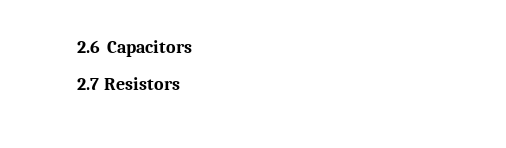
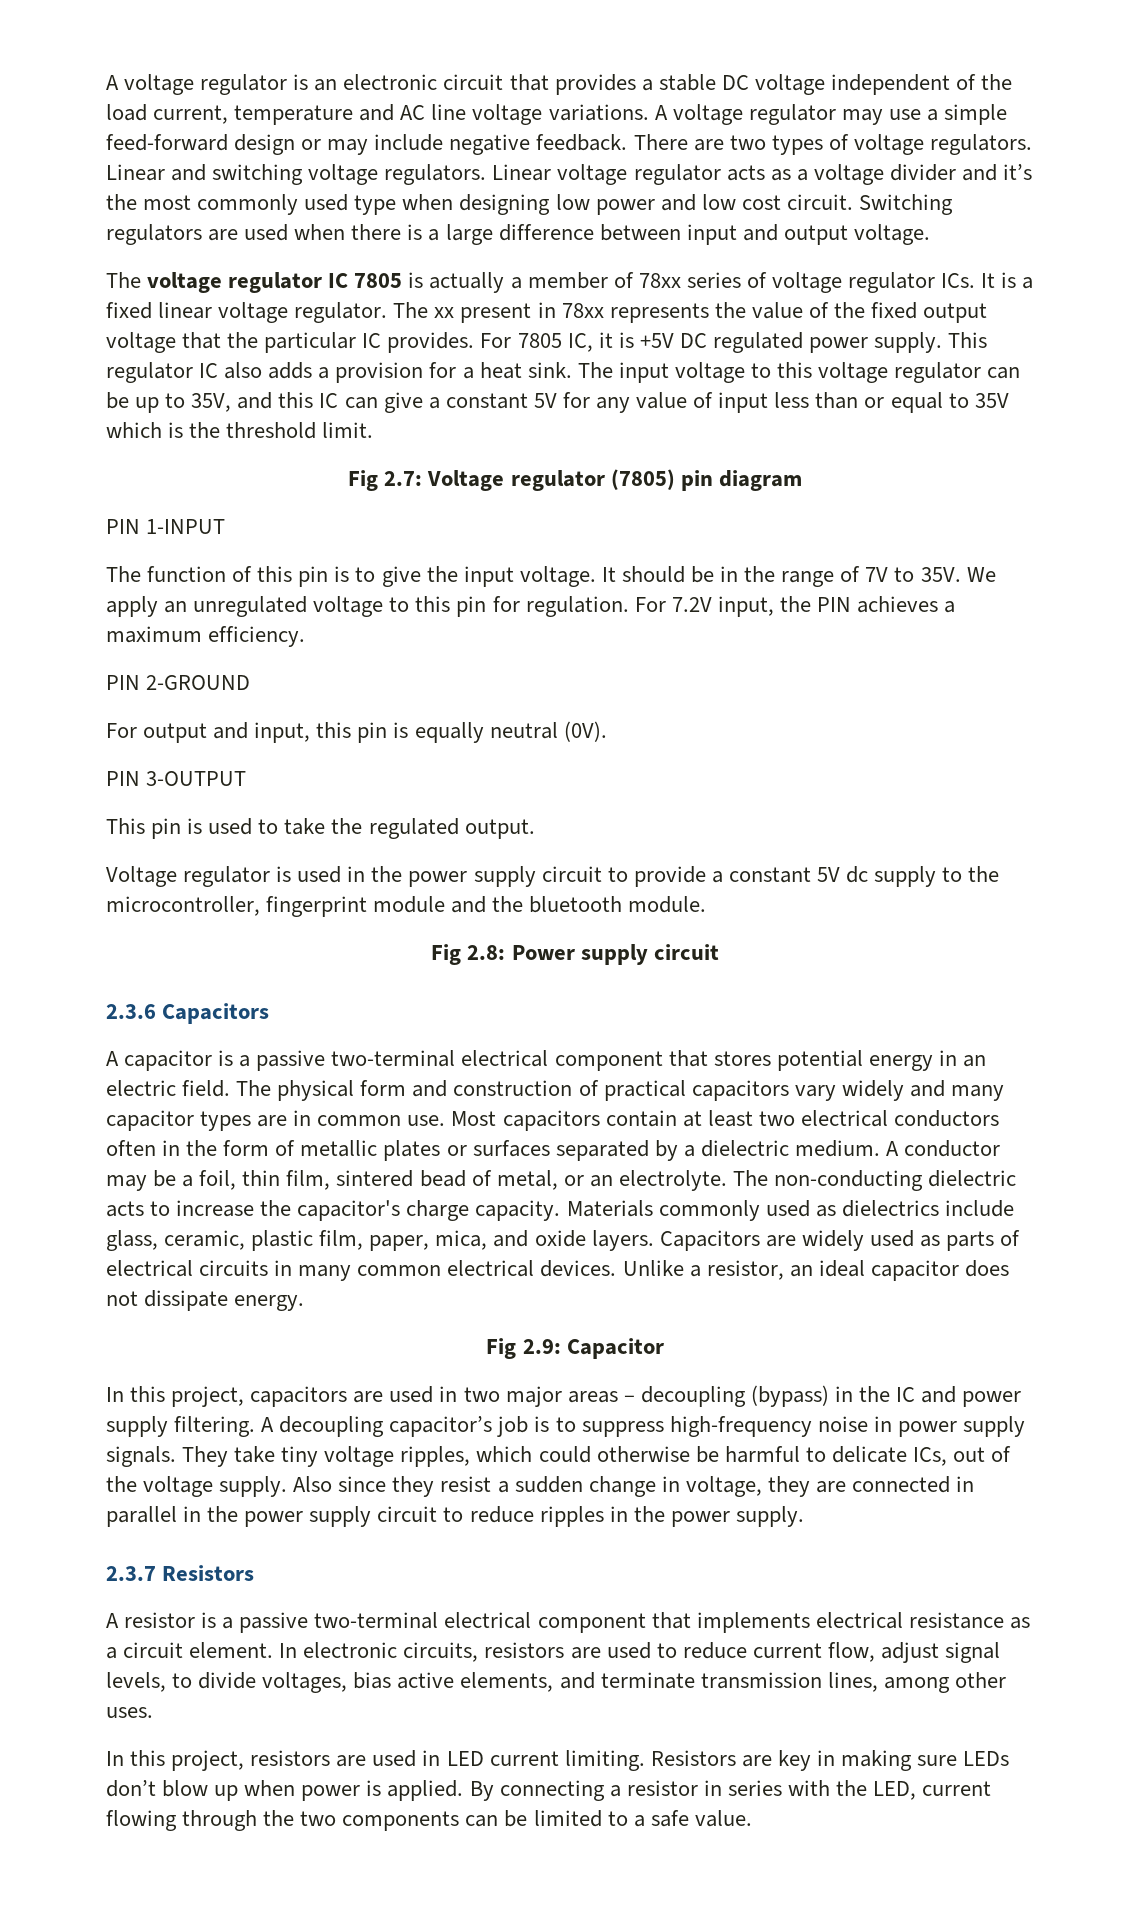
[77,40,193,57] [77,77,180,90] 2.6 Capacitors // 2.7 Resistors -> [106,74,1013,95] [106,104,1008,125] [106,134,1032,155] [106,164,1033,185] [106,194,953,215] [106,224,930,245] [106,272,1034,293] [106,302,988,323] [106,332,988,353] [106,362,1021,383] [106,392,1009,413] [106,422,374,439] [348,469,802,491] [106,519,226,534] [106,566,996,587] [106,596,956,617] [106,626,306,647] [106,675,251,690] [106,721,607,743] [106,771,247,786] [106,818,535,839] [106,866,1000,887] [106,896,707,917] [431,944,719,965] [106,1003,270,1024] [106,1050,986,1071] [106,1080,1004,1101] [106,1110,999,1131] [106,1140,1001,1161] [106,1170,1017,1191] [106,1200,1014,1221] [106,1230,1021,1251] [106,1260,1009,1281] [106,1290,305,1311] [486,1338,664,1359] [106,1385,1022,1407] [106,1416,1025,1437] [106,1446,1012,1467] [106,1476,975,1497] [106,1506,804,1527] [106,1565,255,1581] [106,1612,1030,1633] [106,1642,1001,1663] [106,1672,1006,1693] [106,1707,153,1718] [106,1750,1010,1771] [106,1780,992,1801] [106,1810,752,1831] A voltage regulator is an electronic circuit that provides a stable DC voltage independent of the load current, temperature and AC line voltage variations. A voltage regulator may use a simple feed-forward design or may include negative feedback. There are two types of voltage regulators. Linear and switching voltage regulators. Linear voltage regulator acts as a voltage divider and it’s the most commonly used type when designing low power and low cost circuit. Switching regulators are used when there is a large difference between input and output voltage. // The voltage regulator IC 7805 is actually a member of 78xx series of voltage regulator ICs. It is a fixed linear voltage regulator. The xx present in 78xx represents the value of the fixed output voltage that the particular IC provides. For 7805 IC, it is +5V DC regulated power supply. This regulator IC also adds a provision for a heat sink. The input voltage to this voltage regulator can be up to 35V, and this IC can give a constant 5V for any value of input less than or equal to 35V which is the threshold limit. // Fig 2.7: Voltage regulator (7805) pin diagram // PIN 1-INPUT // The function of this pin is to give the input voltage. It should be in the range of 7V to 35V. We apply an unregulated voltage to this pin for regulation. For 7.2V input, the PIN achieves a maximum efficiency. // PIN 2-GROUND // For output and input, this pin is equally neutral (0V). // PIN 3-OUTPUT // This pin is used to take the regulated output. // Voltage regulator is used in the power supply circuit to provide a constant 5V dc supply to the microcontroller, fingerprint module and the bluetooth module. // Fig 2.8: Power supply circuit // 2.3.6 Capacitors // A capacitor is a passive two-terminal electrical component that stores potential energy in an electric field. The physical form and construction of practical capacitors vary widely and many capacitor types are in common use. Most capacitors contain at least two electrical conductors often in the form of metallic plates or surfaces separated by a dielectric medium. A conductor may be a foil, thin film, sintered bead of metal, or an electrolyte. The non-conducting dielectric acts to increase the capacitor's charge capacity. Materials commonly used as dielectrics include glass, ceramic, plastic film, paper, mica, and oxide layers. Capacitors are widely used as parts of electrical circuits in many common electrical devices. Unlike a resistor, an ideal capacitor does not dissipate energy. // Fig 2.9: Capacitor // In this project, capacitors are used in two major areas – decoupling (bypass) in the IC and power supply filtering. A decoupling capacitor’s job is to suppress high-frequency noise in power supply signals. They take tiny voltage ripples, which could otherwise be harmful to delicate ICs, out of the voltage supply. Also since they resist a sudden change in voltage, they are connected in parallel in the power supply circuit to reduce ripples in the power supply. // 2.3.7 Resistors // A resistor is a passive two-terminal electrical component that implements electrical resistance as a circuit element. In electronic circuits, resistors are used to reduce current flow, adjust signal levels, to divide voltages, bias active elements, and terminate transmission lines, among other uses. // In this project, resistors are used in LED current limiting. Resistors are key in making sure LEDs don’t blow up when power is applied. By connecting a resistor in series with the LED, current flowing through the two components can be limited to a safe value.

